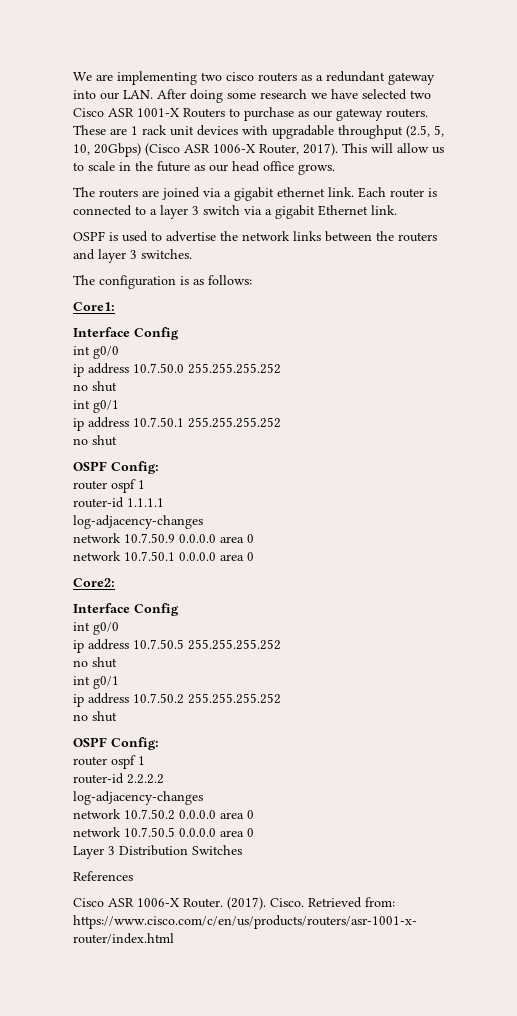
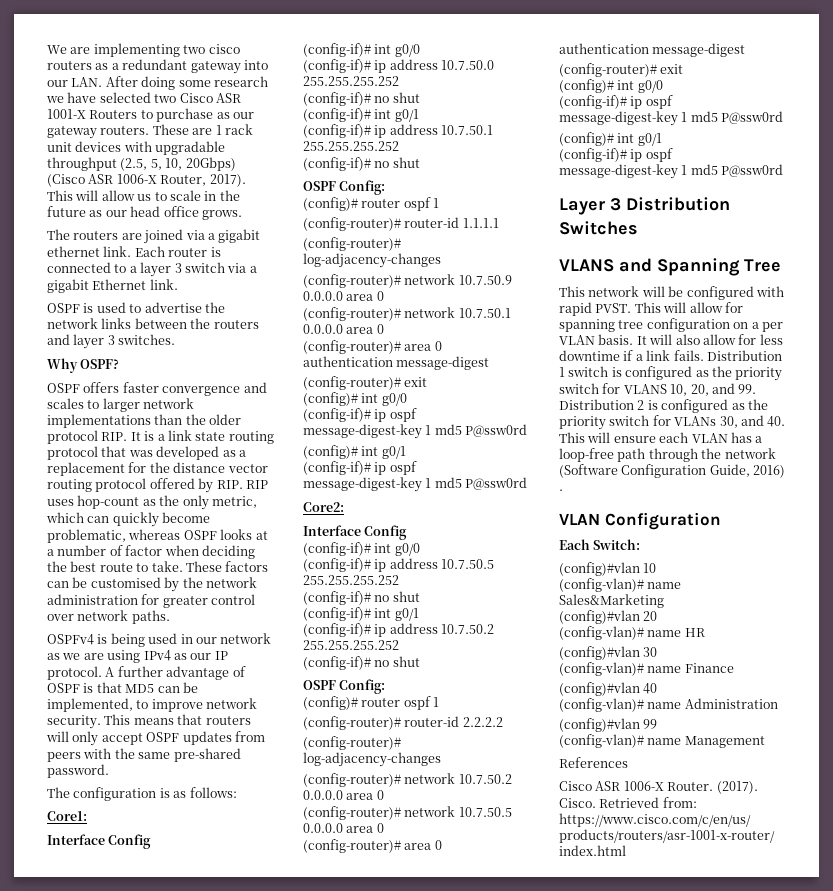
(192, 254) none -> [47,358,120,373] [47,382,267,396] [47,398,195,412] [47,414,242,428] [47,430,274,444] [47,446,246,460] [47,462,268,476] [47,478,268,493] [47,495,257,510] [46,512,211,527] [47,529,268,543] [47,545,255,559] [47,561,269,572] [47,577,257,592] [47,594,256,608] [47,610,170,624] [47,633,272,647] [47,650,228,663] [47,666,246,680] [47,682,198,693] [47,698,258,712] [47,714,251,729] [46,731,265,746] [47,748,241,762] [47,764,109,778] // Why OSPF? // OSPF offers faster convergence and scales to larger network implementations than the older protocol RIP. It is a link state routing protocol that was developed as a replacement for the distance vector routing protocol offered by RIP. RIP uses hop-count as the only metric, which can quickly become problematic, whereas OSPF looks at a number of factor when deciding the best route to take. These factors can be customised by the network administration for greater control over network paths. // OSPFv4 is being used in our network as we are using IPv4 as our IP protocol. A further advantage of OSPF is that MD5 can be implemented, to improve network security. This means that routers will only accept OSPF updates from peers with the same pre-shared password.
[73,346,119,359] int g0/0 // -> [303,43,420,57] [303,59,371,73] (config-if)# int g0/0 // (config-if)#
[73,381,117,392] [73,400,119,413] no shut // int g0/1 // -> [303,92,420,106] [303,108,419,122] [303,124,371,138] (config-if)# no shut // (config-if)# int g0/1 // (config-if)#
[73,435,117,446] [73,461,159,474] [73,479,145,493] no shut // OSPF Config: // router ospf 1 // -> [303,157,420,171] [303,180,386,195] [303,197,440,211] [303,217,401,231] (config-if)# no shut // OSPF Config: // (config)# router ospf 1 // (config-router)#
[73,515,203,529] log-adjacency-changes // -> [303,237,401,251] [303,253,441,268] [303,274,401,288] (config-router)# log-adjacency-changes // (config-router)#
(254, 538) none -> [303,307,401,321] (config-router)#
(254, 556) none -> [303,340,442,354] [303,356,490,370] [303,376,428,390] [303,392,407,406] [303,408,417,422] [303,424,528,439] [303,445,406,459] [303,461,417,475] [303,477,528,492] // (config-router)# area 0 authentication message-digest // (config-router)# exit // (config)# int g0/0 // (config-if)# ip ospf message-digest-key 1 md5 P@ssw0rd // (config)# int g0/1 // (config-if)# ip ospf message-digest-key 1 md5 P@ssw0rd
[73,622,119,635] int g0/0 // -> [303,542,420,556] [303,558,371,572] (config-if)# int g0/0 // (config-if)#
[73,657,117,668] [73,676,119,689] no shut // int g0/1 // -> [303,591,420,605] [303,607,419,621] [303,623,371,637] (config-if)# no shut // (config-if)# int g0/1 // (config-if)#
[73,711,117,722] [73,737,159,750] [73,755,145,769] no shut // OSPF Config: // router ospf 1 // -> [303,656,420,670] [303,679,386,694] [303,696,440,710] [303,716,401,730] (config-if)# no shut // OSPF Config: // (config)# router ospf 1 // (config-router)#
[73,791,203,805] log-adjacency-changes // -> [303,736,401,750] [303,752,441,767] [303,773,401,787] (config-router)# log-adjacency-changes // (config-router)#
(254, 814) none -> [303,806,401,820] (config-router)#
[73,845,242,859] Layer 3 Distribution Switches -> [303,839,442,853] [559,43,746,57] [559,63,684,77] [559,79,663,93] [559,95,673,109] [559,111,784,126] [559,132,662,146] [559,148,673,162] [559,164,784,179] [559,197,730,215] [559,221,638,235] [559,258,781,276] [559,286,784,300] [559,302,743,316] [559,318,783,332] [559,334,783,345] [559,350,782,361] [559,366,783,381] [559,383,757,396] [559,399,768,413] [559,415,786,430] [559,432,763,443] [559,448,776,462] [559,464,786,478] [559,489,563,491] [559,512,721,530] [559,539,641,550] [559,562,657,576] [559,578,682,592] [559,594,664,608] [559,610,658,624] [559,626,705,640] [559,646,658,660] [559,662,734,676] [559,682,658,696] [559,698,778,712] [559,718,658,732] [559,734,765,748] (config-router)# area 0 authentication message-digest // (config-router)# exit // (config)# int g0/0 // (config-if)# ip ospf message-digest-key 1 md5 P@ssw0rd // (config)# int g0/1 // (config-if)# ip ospf message-digest-key 1 md5 P@ssw0rd // Layer 3 Distribution Switches // VLANS and Spanning Tree // This network will be configured with rapid PVST. This will allow for spanning tree configuration on a per VLAN basis. It will also allow for less downtime if a link fails. Distribution 1 switch is configured as the priority switch for VLANS 10, 20, and 99. Distribution 2 is configured as the priority switch for VLANs 30, and 40. This will ensure each VLAN has a loop-free path through the network (Software Configuration Guide, 2016) . // VLAN Configuration // Each Switch: // (config)#vlan 10 // (config-vlan)# name Sales&Marketing // (config)#vlan 20 // (config-vlan)# name HR // (config)#vlan 30 // (config-vlan)# name Finance // (config)#vlan 40 // (config-vlan)# name Administration // (config)#vlan 99 // (config-vlan)# name Management

